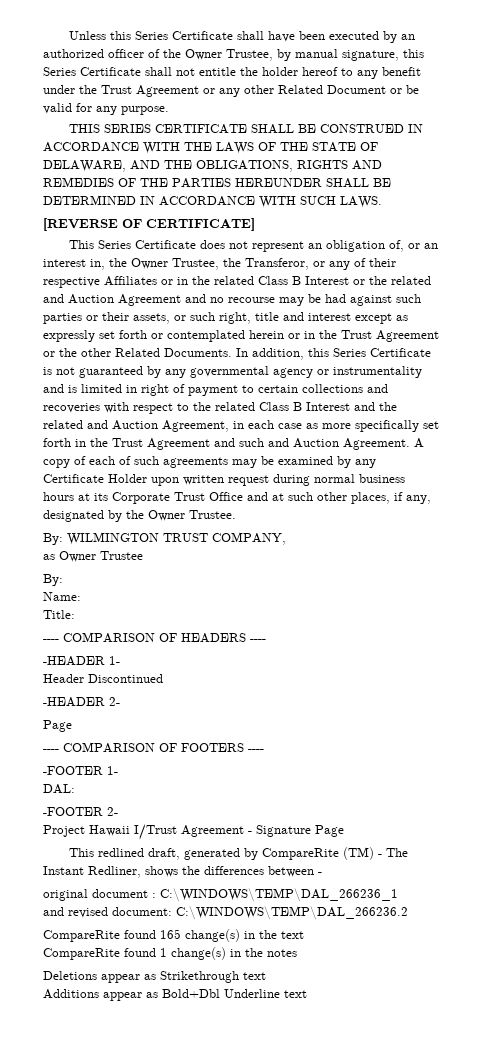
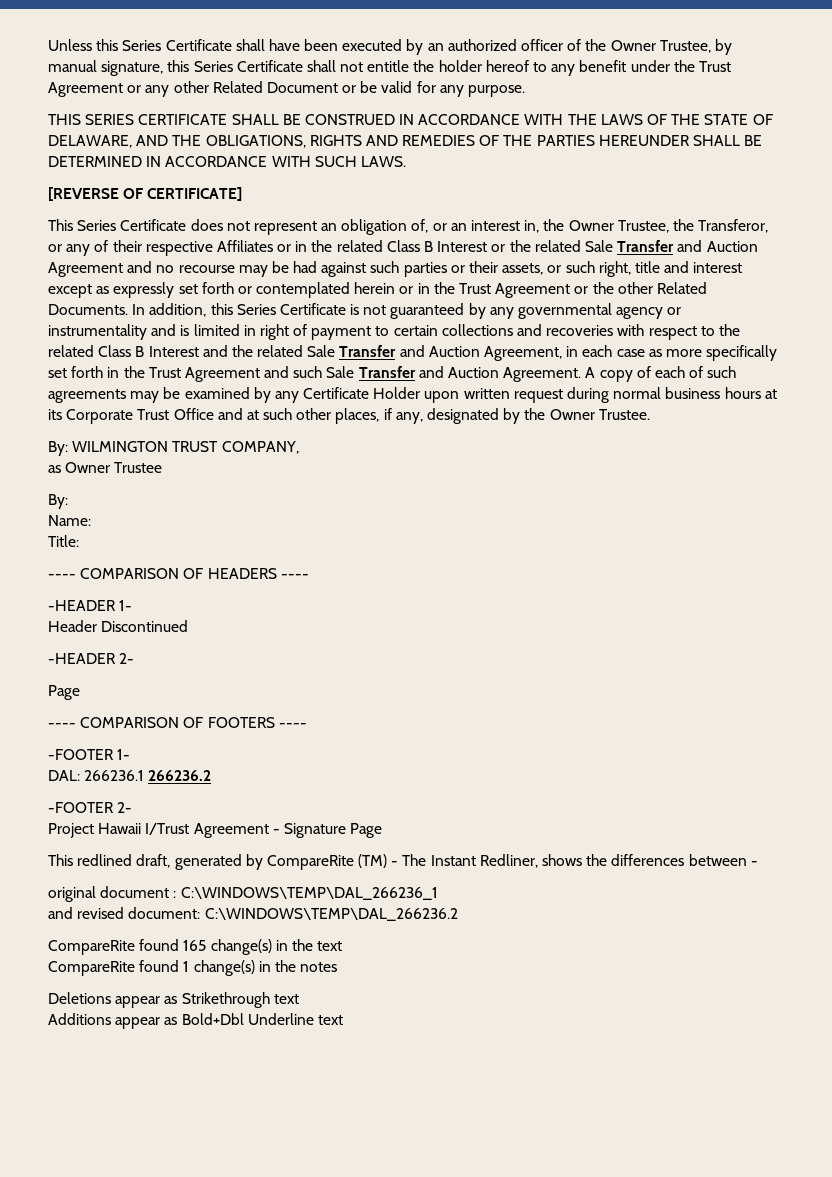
(431, 280) none -> [584,240,675,252] Sale Transfer
(83, 424) none -> [307,345,397,357] Sale Transfer
(264, 442) none -> [326,366,416,378] Sale Transfer
(75, 789) none -> [84,770,212,781] 266236.1 266236.2

